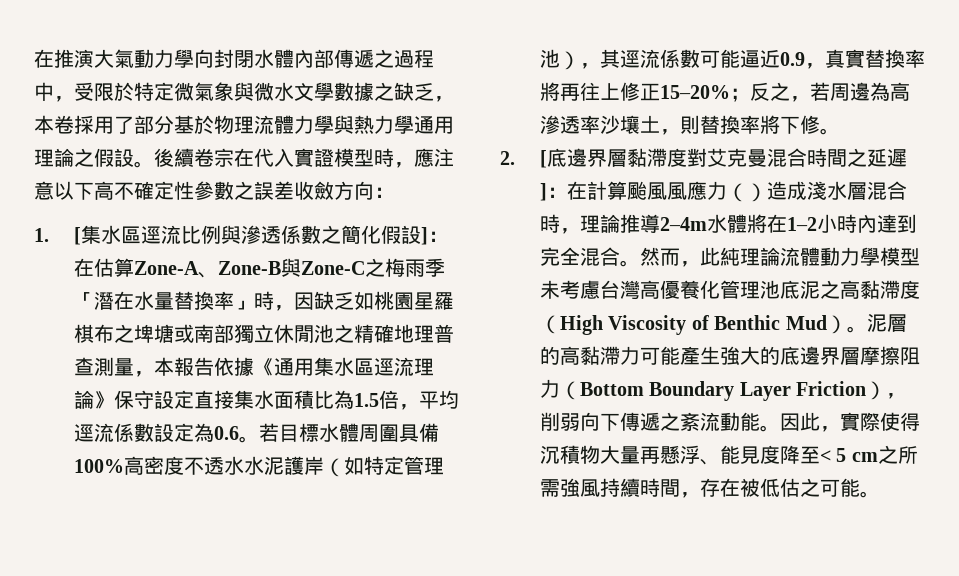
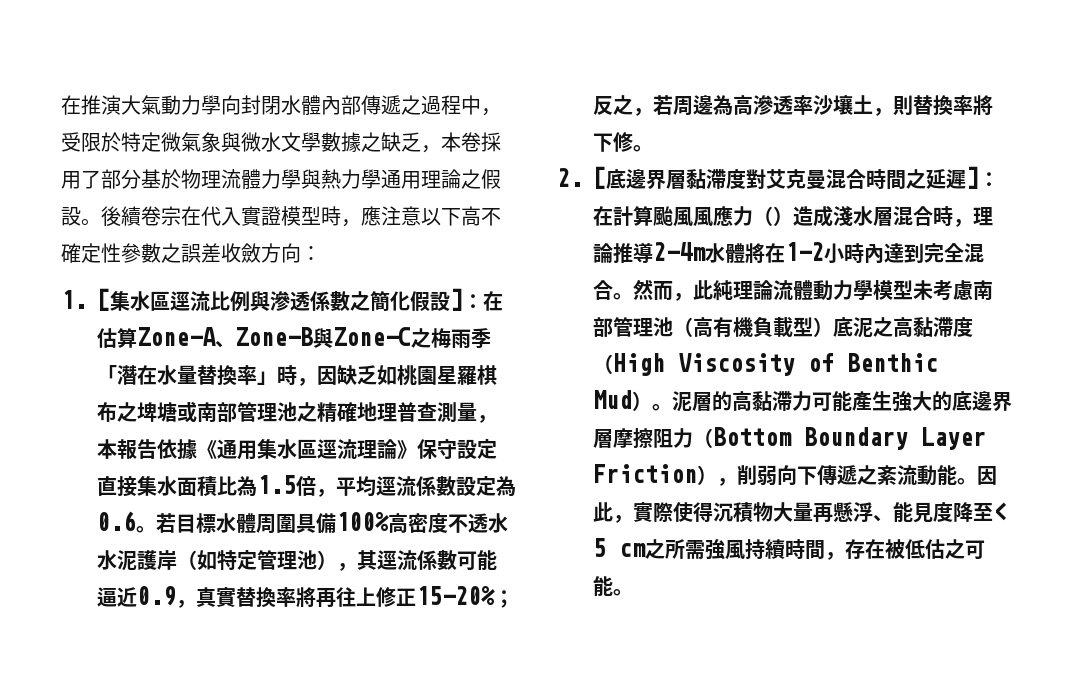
[233,324,314,343] 獨立休閒 -> [237,402,277,422] 管理
[599,280,780,300] 台灣高優養化管理池 -> [973,280,993,300] [593,317,833,337] 南部管理池（高有機負載型）

